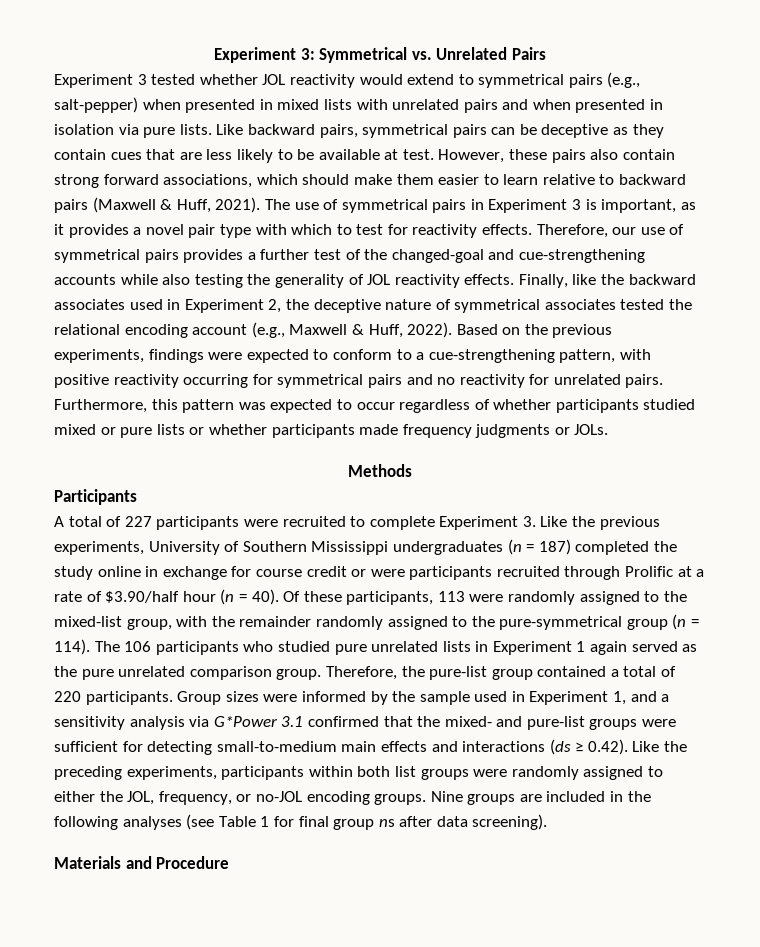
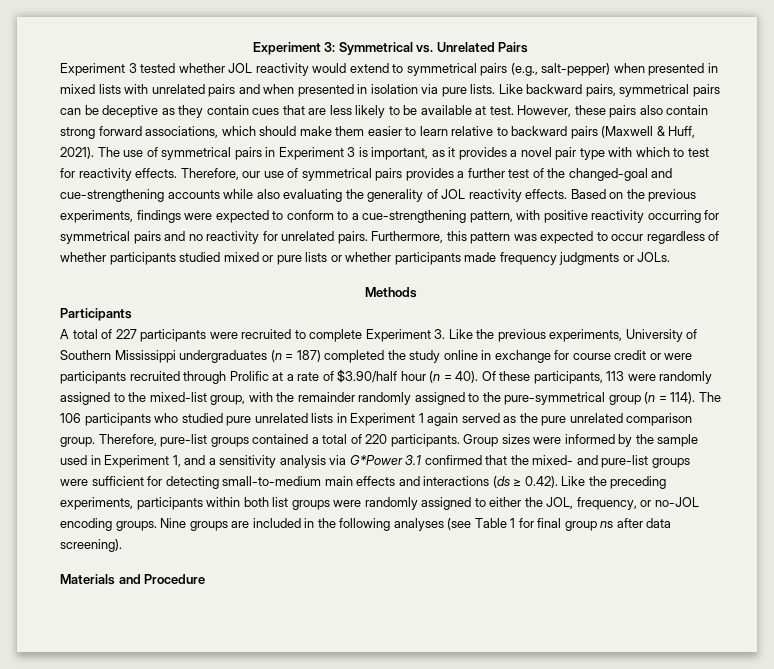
[194,274,243,288] testing -> [283,189,343,202] evaluating
[518,274,696,288] [54,299,693,313] [54,322,453,338] Finally, like the backward associates used in Experiment 2, the deceptive nature of symmetrical associates tested the relational encoding account (e.g., Maxwell & Huff, 2022). -> (568, 194) none
[401,666,533,680] the pure-list group -> [160,434,249,447] pure-list groups

